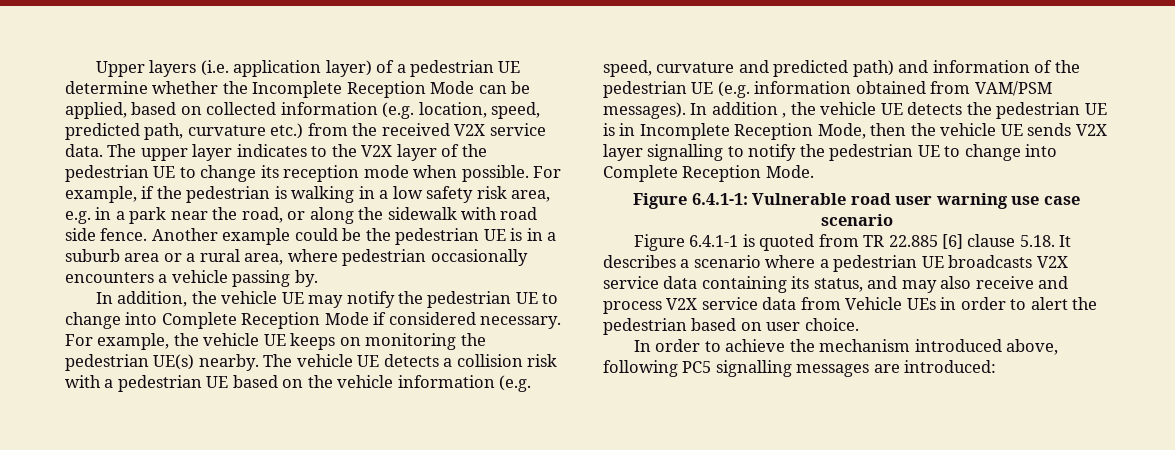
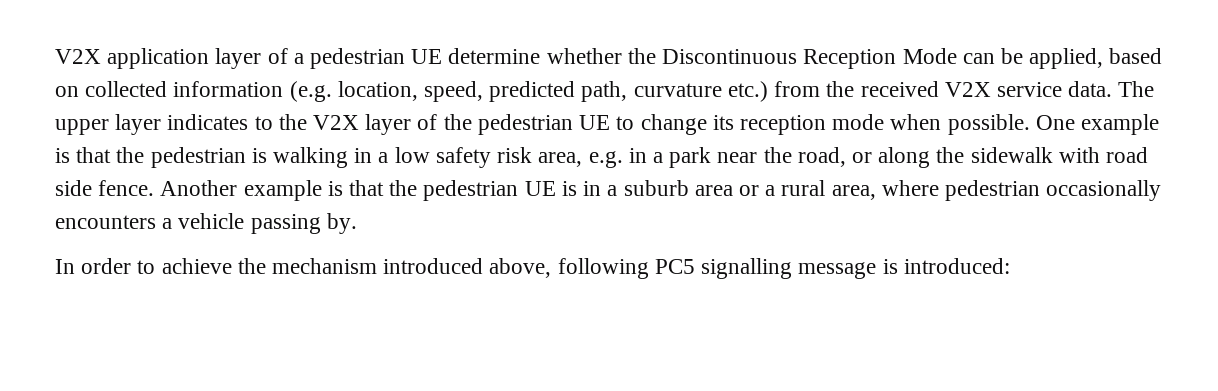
[95,60,372,77] Upper layers (i.e. application layer) -> [55,48,262,69] V2X application layer
[252,81,343,98] Incomplete -> [662,49,798,64] Discontinuous
[533,166,562,178] [65,186,155,203] For example, if -> [1035,114,1159,135] [55,147,112,163] One example is that
[294,228,362,241] could be -> [327,180,385,196] is that
[95,291,559,308] [65,312,562,329] [65,333,486,350] [65,354,558,371] [65,375,532,392] [603,60,1080,77] [603,81,1052,98] [603,102,1107,119] [603,123,1107,140] [603,144,1058,161] [603,165,814,182] [633,193,1080,209] [820,214,893,226] [633,234,1072,251] [603,255,1068,272] [603,276,1069,293] [603,297,1098,314] [603,318,859,335] // In addition, the vehicle UE may notify the pedestrian UE to change into Complete Reception Mode if considered necessary. For example, the vehicle UE keeps on monitoring the pedestrian UE(s) nearby. The vehicle UE detects a collision risk with a pedestrian UE based on the vehicle information (e.g. speed, curvature and predicted path) and information of the pedestrian UE (e.g. information obtained from VAM/PSM messages). In addition , the vehicle UE detects the pedestrian UE is in Incomplete Reception Mode, then the vehicle UE sends V2X layer signalling to notify the pedestrian UE to change into Complete Reception Mode. // Figure 6.4.1-1: Vulnerable road user warning use case scenario // Figure 6.4.1-1 is quoted from TR 22.885 [6] clause 5.18. It describes a scenario where a pedestrian UE broadcasts V2X service data containing its status, and may also receive and process V2X service data from Vehicle UEs in order to alert the pedestrian based on user choice. -> (357, 223) none
[796,364,900,377] messages are -> [798,259,898,279] message is

